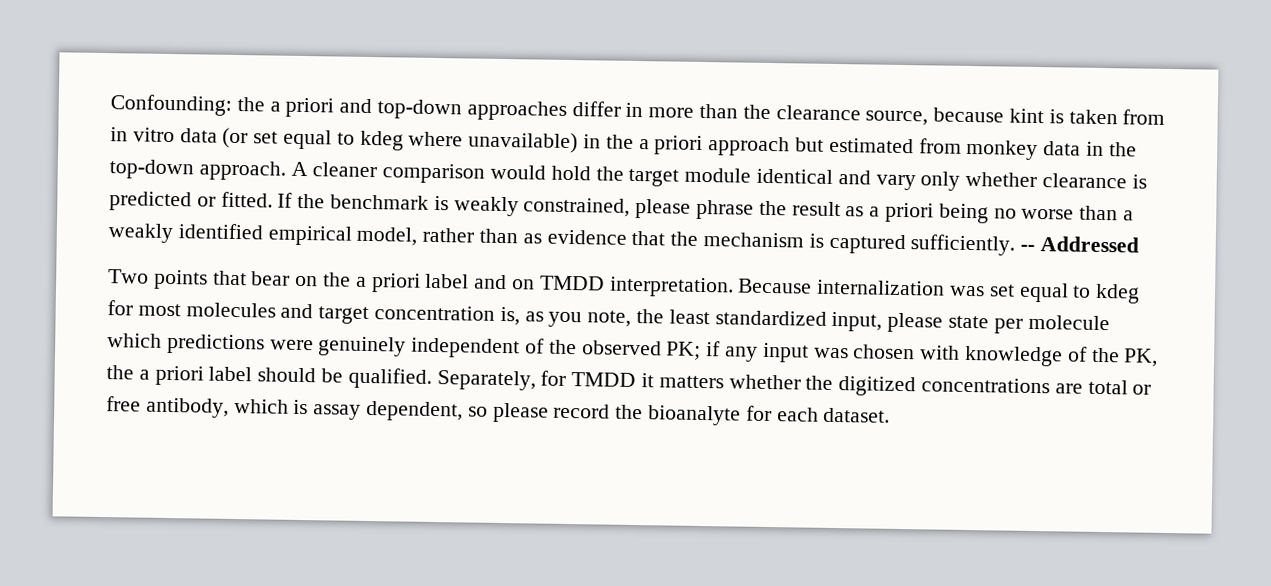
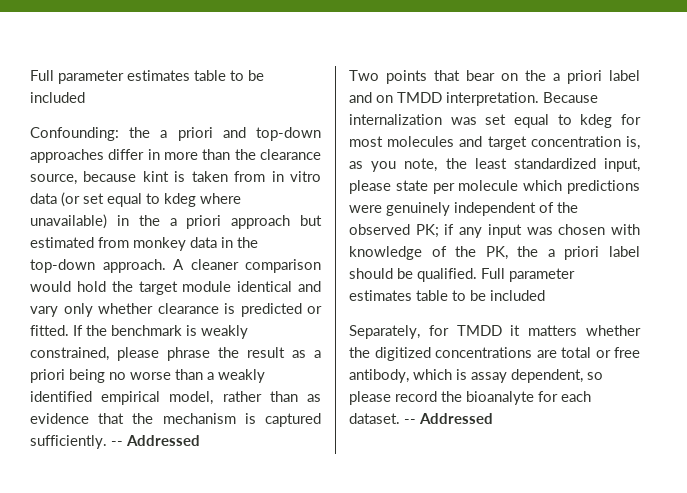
(110, 105) none -> [30,70,264,84] [30,92,85,103] Full parameter estimates table to be included //
(432, 378) none -> [481,268,575,282] [349,290,545,301] Full parameter estimates table to be included //
(891, 415) none -> [404,413,493,424] -- Addressed

